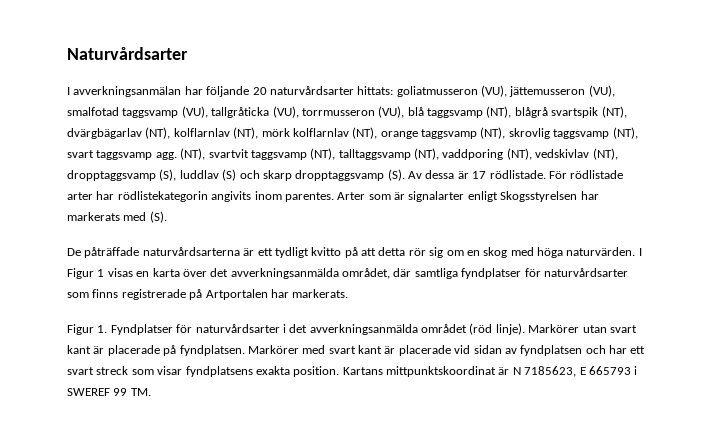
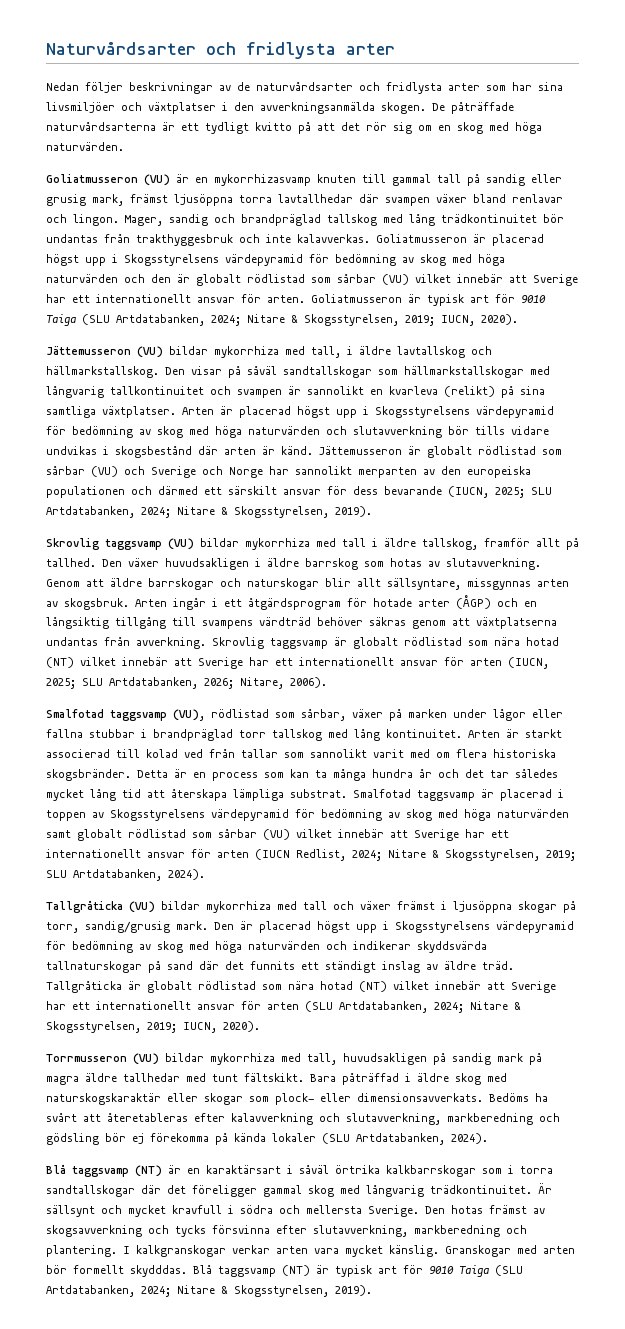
[67,85,615,97] [67,106,627,118] [67,127,638,139] [67,148,618,160] [67,169,624,181] [67,191,599,202] [67,211,167,223] // I avverkningsanmälan har följande 20 naturvårdsarter hittats: goliatmusseron (VU), jättemusseron (VU), smalfotad taggsvamp (VU), tallgråticka (VU), torrmusseron (VU), blå taggsvamp (NT), blågrå svartspik (NT), dvärgbägarlav (NT), kolflarnlav (NT), mörk kolflarnlav (NT), orange taggsvamp (NT), skrovlig taggsvamp (NT), svart taggsvamp agg. (NT), svartvit taggsvamp (NT), talltaggsvamp (NT), vaddporing (NT), vedskivlav (NT), dropptaggsvamp (S), luddlav (S) och skarp dropptaggsvamp (S). Av dessa är 17 rödlistade. För rödlistade arter har rödlistekategorin angivits inom parentes. Arter som är signalarter enligt Skogsstyrelsen har markerats med (S). // -> [206,42,395,59] [46,82,563,94] [46,102,426,114] och fridlysta arter // Nedan följer beskrivningar av de naturvårdsarter och fridlysta arter som har sina livsmiljöer och växtplatser i den avverkningsanmälda skogen.
[378,247,406,256] detta -> [341,122,360,131] det
[638,248,642,256] [67,268,628,279] [67,289,349,300] [67,323,637,335] [67,345,646,356] [67,366,638,377] [67,388,151,396] I Figur 1 visas en karta över det avverkningsanmälda området, där samtliga fyndplatser för naturvårdsarter som finns registrerade på Artportalen har markerats. // Figur 1. Fyndplatser för naturvårdsarter i det avverkningsanmälda området (röd linje). Markörer utan svart kant är placerade på fyndplatsen. Markörer med svart kant är placerade vid sidan av fyndplatsen och har ett svart streck som visar fyndplatsens exakta position. Kartans mittpunktskoordinat är N 7185623, E 665793 i SWEREF 99 TM. -> [46,174,562,186] [46,194,563,206] [46,214,564,226] [46,234,544,246] [46,254,505,266] [46,274,578,286] [46,294,546,306] [46,314,518,326] [46,346,492,358] [46,366,550,378] [46,386,545,398] [46,406,554,418] [46,426,549,438] [46,446,562,458] [46,466,531,478] [46,486,552,498] [46,506,372,518] [46,538,579,550] [46,558,541,570] [46,578,569,590] [46,595,537,610] [46,617,557,629] [46,637,559,649] [46,657,549,669] [46,677,327,689] [46,709,563,721] [46,729,562,741] [46,749,556,758] [46,769,558,781] [46,789,564,801] [46,809,569,821] [46,829,509,841] [46,849,576,861] [46,869,205,881] [46,900,576,913] [46,921,574,933] [46,941,487,953] [46,961,514,973] [46,981,556,993] [46,1001,521,1013] [46,1021,260,1033] [46,1053,542,1065] [46,1073,507,1085] [46,1093,548,1105] [46,1113,560,1125] [46,1133,488,1145] [46,1164,553,1177] [46,1183,552,1197] [46,1205,545,1217] [46,1225,527,1237] [46,1245,575,1257] [46,1265,523,1277] [46,1285,372,1297] // Goliatmusseron (VU) är en mykorrhizasvamp knuten till gammal tall på sandig eller grusig mark, främst ljusöppna torra lavtallhedar där svampen växer bland renlavar och lingon. Mager, sandig och brandpräglad tallskog med lång trädkontinuitet bör undantas från trakthyggesbruk och inte kalavverkas. Goliatmusseron är placerad högst upp i Skogsstyrelsens värdepyramid för bedömning av skog med höga naturvärden och den är globalt rödlistad som sårbar (VU) vilket innebär att Sverige har ett internationellt ansvar för arten. Goliatmusseron är typisk art för 9010 Taiga (SLU Artdatabanken, 2024; Nitare & Skogsstyrelsen, 2019; IUCN, 2020). // Jättemusseron (VU) bildar mykorrhiza med tall, i äldre lavtallskog och hällmarkstallskog. Den visar på såväl sandtallskogar som hällmarkstallskogar med långvarig tallkontinuitet och svampen är sannolikt en kvarleva (relikt) på sina samtliga växtplatser. Arten är placerad högst upp i Skogsstyrelsens värdepyramid för bedömning av skog med höga naturvärden och slutavverkning bör tills vidare undvikas i skogsbestånd där arten är känd. Jättemusseron är globalt rödlistad som sårbar (VU) och Sverige och Norge har sannolikt merparten av den europeiska populationen och därmed ett särskilt ansvar för dess bevarande (IUCN, 2025; SLU Artdatabanken, 2024; Nitare & Skogsstyrelsen, 2019). // Skrovlig taggsvamp (VU) bildar mykorrhiza med tall i äldre tallskog, framför allt på tallhed. Den växer huvudsakligen i äldre barrskog som hotas av slutavverkning. Genom att äldre barrskogar och naturskogar blir allt sällsyntare, missgynnas arten av skogsbruk. Arten ingår i ett åtgärdsprogram för hotade arter (ÅGP) och en långsiktig tillgång till svampens värdträd behöver säkras genom att växtplatserna undantas från avverkning. Skrovlig taggsvamp är globalt rödlistad som nära hotad (NT) vilket innebär att Sverige har ett internationellt ansvar för arten (IUCN, 2025; SLU Artdatabanken, 2026; Nitare, 2006). // Smalfotad taggsvamp (VU), rödlistad som sårbar, växer på marken under lågor eller fallna stubbar i brandpräglad torr tallskog med lång kontinuitet. Arten är starkt associerad till kolad ved från tallar som sannolikt varit med om flera historiska skogsbränder. Detta är en process som kan ta många hundra år och det tar således mycket lång tid att återskapa lämpliga substrat. Smalfotad taggsvamp är placerad i toppen av Skogsstyrelsens värdepyramid för bedömning av skog med höga naturvärden samt globalt rödlistad som sårbar (VU) vilket innebär att Sverige har ett internationellt ansvar för arten (IUCN Redlist, 2024; Nitare & Skogsstyrelsen, 2019; SLU Artdatabanken, 2024). // Tallgråticka (VU) bildar mykorrhiza med tall och växer främst i ljusöppna skogar på torr, sandig/grusig mark. Den är placerad högst upp i Skogsstyrelsens värdepyramid för bedömning av skog med höga naturvärden och indikerar skyddsvärda tallnaturskogar på sand där det funnits ett ständigt inslag av äldre träd. Tallgråticka är globalt rödlistad som nära hotad (NT) vilket innebär att Sverige har ett internationellt ansvar för arten (SLU Artdatabanken, 2024; Nitare & Skogsstyrelsen, 2019; IUCN, 2020). // Torrmusseron (VU) bildar mykorrhiza med tall, huvudsakligen på sandig mark på magra äldre tallhedar med tunt fältskikt. Bara påträffad i äldre skog med naturskogskaraktär eller skogar som plock- eller dimensionsavverkats. Bedöms ha svårt att återetableras efter kalavverkning och slutavverkning, markberedning och gödsling bör ej förekomma på kända lokaler (SLU Artdatabanken, 2024). // Blå taggsvamp (NT) är en karaktärsart i såväl örtrika kalkbarrskogar som i torra sandtallskogar där det föreligger gammal skog med långvarig trädkontinuitet. Är sällsynt och mycket kravfull i södra och mellersta Sverige. Den hotas främst av skogsavverkning och tycks försvinna efter slutavverkning, markberedning och plantering. I kalkgranskogar verkar arten vara mycket känslig. Granskogar med arten bör formellt skydddas. Blå taggsvamp (NT) är typisk art för 9010 Taiga (SLU Artdatabanken, 2024; Nitare & Skogsstyrelsen, 2019).

